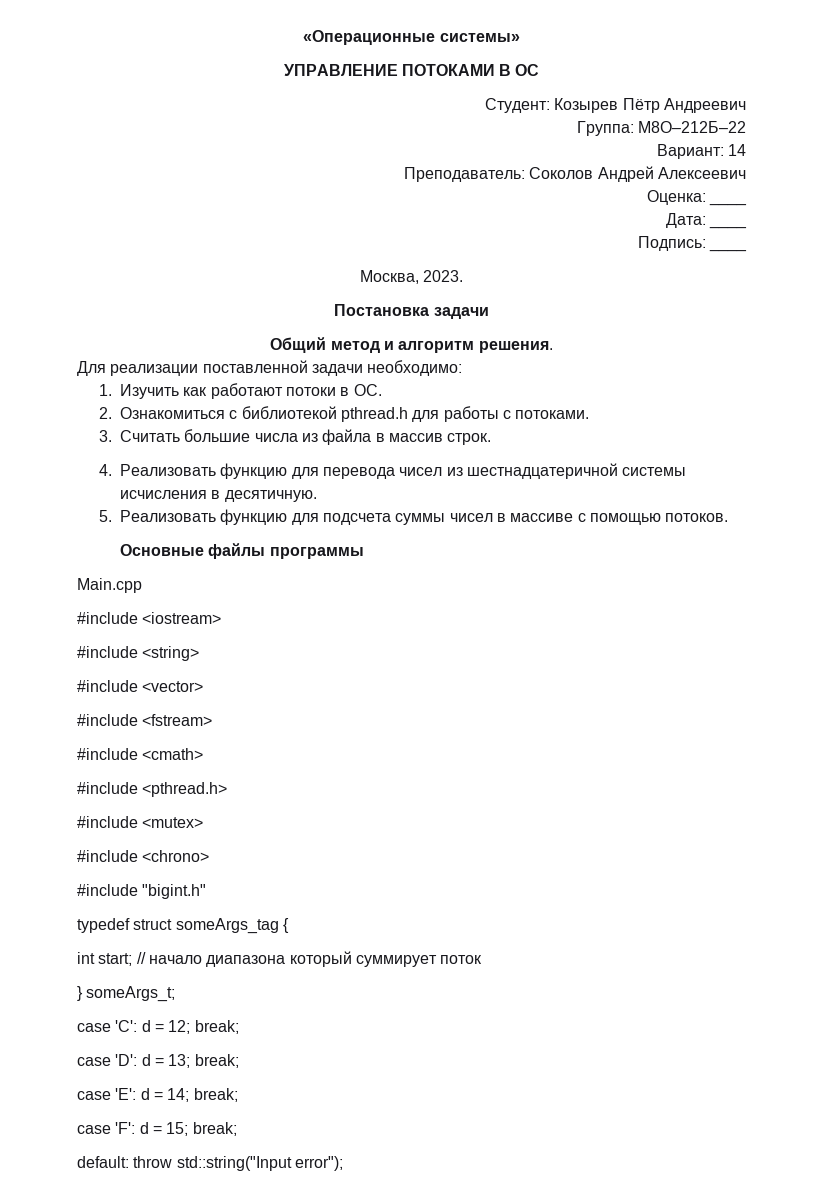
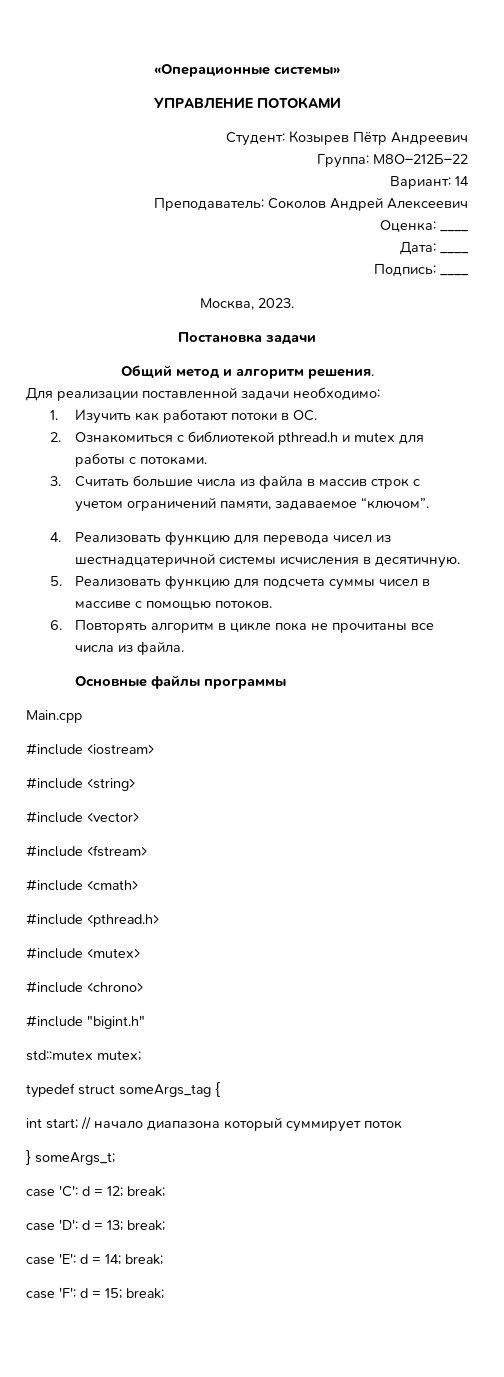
[499,64,540,76] В ОС -> (341, 103) none
(408, 414) none -> [341,432,395,442] и mutex
[447,433,492,445] строк. -> [370,478,420,489] [74,497,429,512] строк с учетом ограничений памяти, задаваемое “ключом”.
(729, 517) none -> [50,619,434,633] [74,641,184,655] // 6. Повторять алгоритм в цикле пока не прочитаны все числа из файла.
(207, 891) none -> [26,1050,141,1061] // std::mutex mutex;
[77,1156,343,1171] // default: throw std::string("Input error"); -> (164, 1293) none

